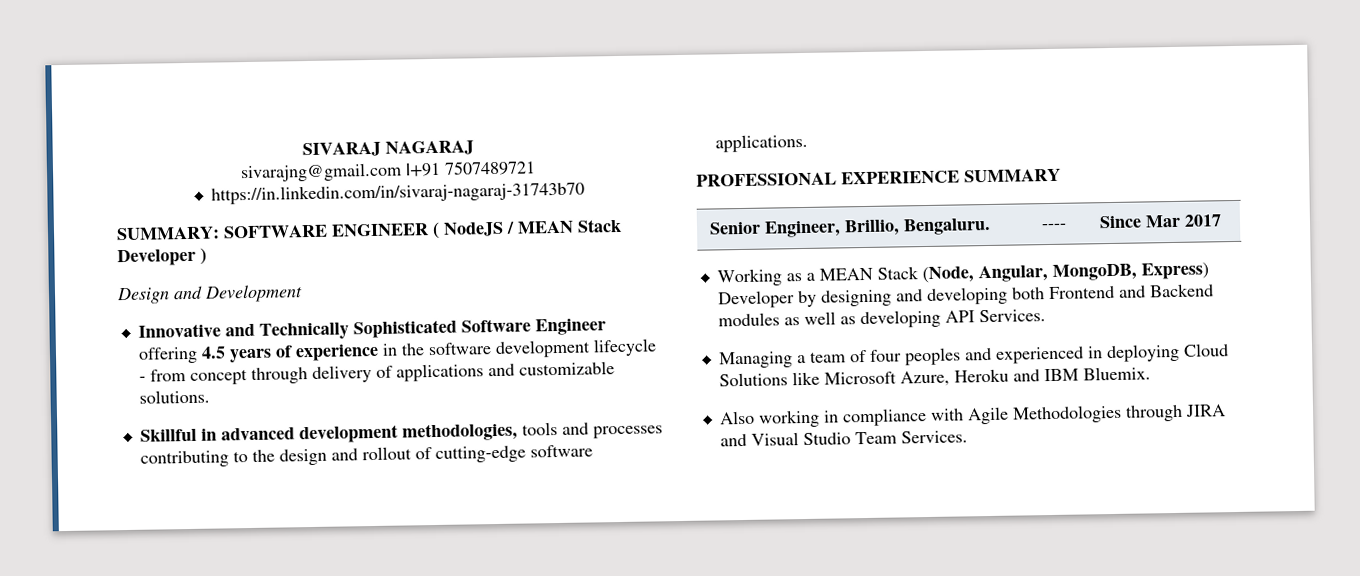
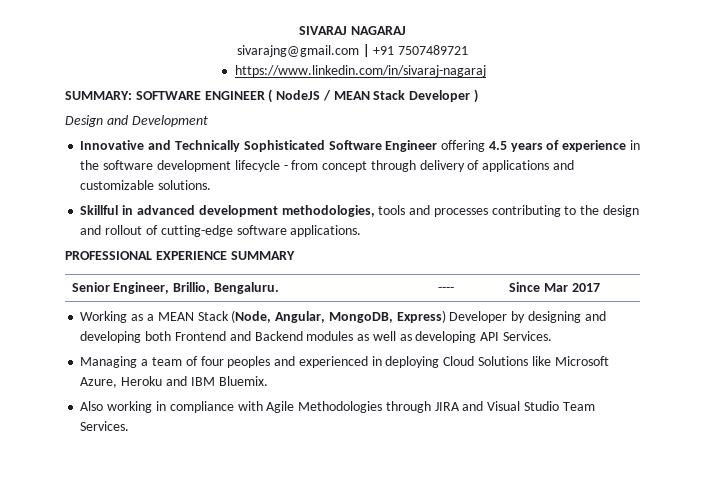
[405,162,441,177] |+91 -> [362,44,395,57] | +91
[211,181,586,205] https://in.linkedin.com/in/sivaraj-nagaraj-31743b70 -> [234,65,486,77] https://www.linkedin.com/in/sivaraj-nagaraj

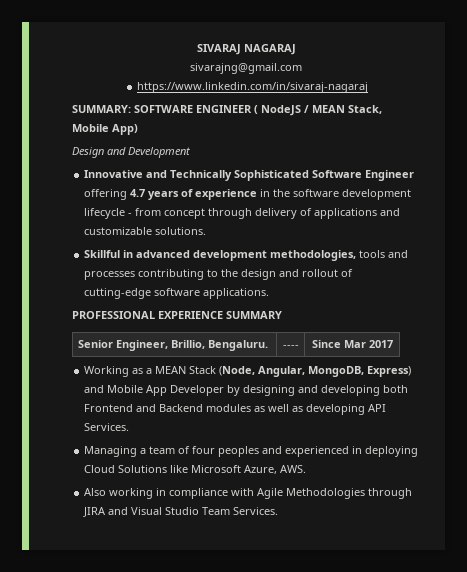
[362,44,469,57] | +91 7507489721 -> (302, 68) none
[373,89,479,103] Stack Developer ) -> [348,105,382,114] [72,124,138,135] Stack, Mobile App)
[488,141,507,150] 4.5 -> [130,189,146,197] 4.7
(446, 316) none -> [84,385,168,396] and Mobile App
[121,376,268,386] Heroku and IBM Bluemix. -> [280,465,307,473] AWS.

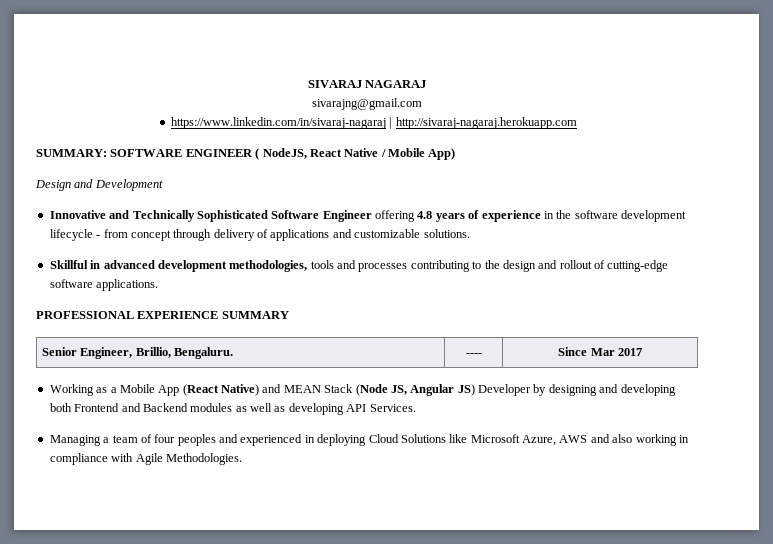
(368, 87) none -> [389,117,577,129] | http://sivaraj-nagaraj.herokuapp.com
[261,105,382,116] NodeJS / MEAN Stack, -> [262,148,386,159] NodeJS, React Native /
[130,189,146,197] 4.7 -> [417,211,433,219] 4.8
[155,366,412,377] [84,385,168,396] MEAN Stack (Node, Angular, MongoDB, Express) and Mobile App -> [119,384,475,396] Mobile App (React Native) and MEAN Stack (Node JS, Angular JS)
[280,465,307,473] [84,488,107,496] AWS. // Also -> [559,434,633,443] AWS and also
[286,488,413,499] [83,507,279,517] Methodologies through JIRA and Visual Studio Team Services. -> [165,453,242,465] Methodologies.

